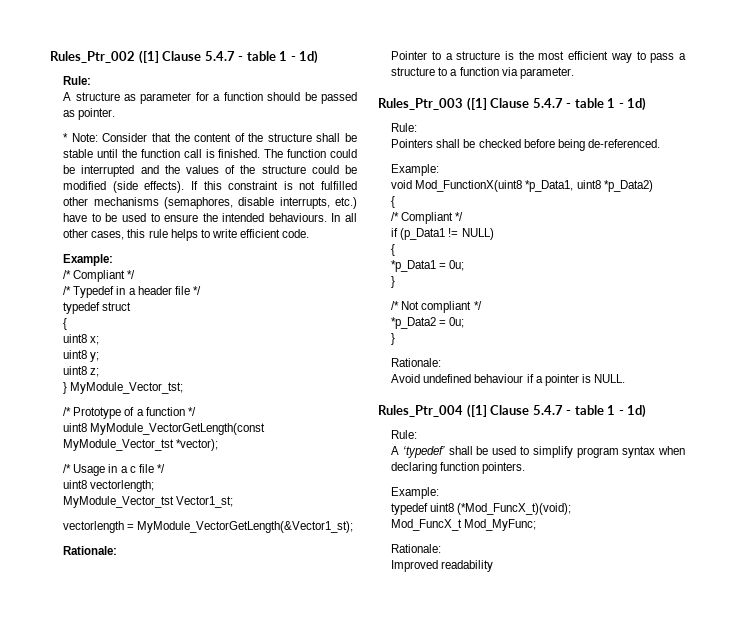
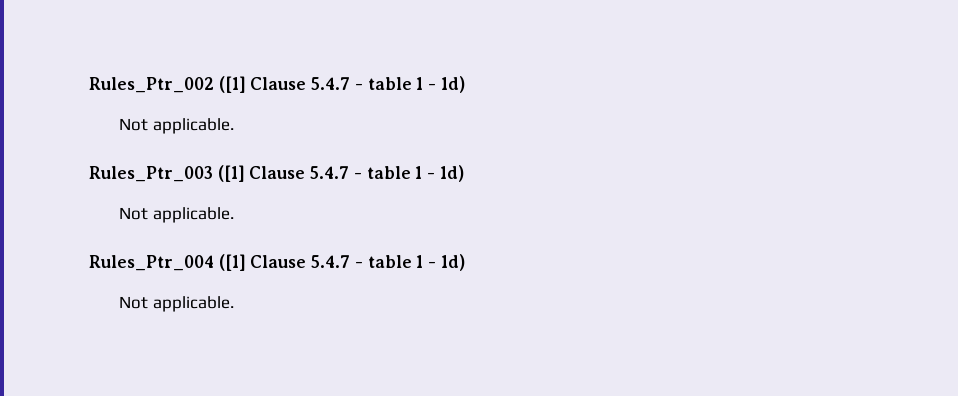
[63,76,92,85] [63,92,357,104] [63,108,116,120] [63,133,357,142] [63,149,358,158] [63,165,357,177] [63,181,357,193] [63,197,357,209] [63,213,357,222] [63,229,310,241] [63,254,114,266] [63,270,136,282] [63,286,201,298] [63,302,132,314] [63,318,68,330] [63,334,100,345] [63,350,100,362] [63,366,100,377] [63,382,184,394] [63,407,196,419] [63,423,266,435] [63,439,219,451] [63,464,165,476] [63,480,155,492] [63,496,234,508] [63,521,354,533] [63,546,118,555] [391,51,686,63] [391,67,574,79] Rule: // A structure as parameter for a function should be passed as pointer. // * Note: Consider that the content of the structure shall be stable until the function call is finished. The function could be interrupted and the values of the structure could be modified (side effects). If this constraint is not fulfilled other mechanisms (semaphores, disable interrupts, etc.) have to be used to ensure the intended behaviours. In all other cases, this rule helps to write efficient code. // Example: // /* Compliant */ // /* Typedef in a header file */ // typedef struct // { // uint8 x; // uint8 y; // uint8 z; // } MyModule_Vector_tst; // /* Prototype of a function */ // uint8 MyModule_VectorGetLength(const MyModule_Vector_tst *vector); // /* Usage in a c file */ // uint8 vectorlength; // MyModule_Vector_tst Vector1_st; // vectorlength = MyModule_VectorGetLength(&Vector1_st); // Rationale: // Pointer to a structure is the most efficient way to pass a structure to a function via parameter. -> [119,118,234,134] Not applicable.
[391,123,418,132] [391,139,660,151] [391,164,440,176] [391,180,653,192] [391,196,396,208] [391,212,464,224] [391,228,494,240] [391,244,396,256] [391,260,465,272] [391,276,396,288] [391,301,482,313] [391,317,465,329] [391,333,396,345] [391,358,442,367] [391,374,625,386] Rule: // Pointers shall be checked before being de-referenced. // Example: // void Mod_FunctionX(uint8 *p_Data1, uint8 *p_Data2) // { // /* Compliant */ // if (p_Data1 != NULL) // { // *p_Data1 = 0u; // } // /* Not compliant */ // *p_Data2 = 0u; // } // Rationale: // Avoid undefined behaviour if a pointer is NULL. -> [119,207,234,223] Not applicable.
[391,430,418,439] [391,446,685,458] [391,462,526,474] [391,487,440,499] [391,503,572,515] [391,519,537,531] [391,544,442,553] [391,560,494,572] Rule: // A ‘typedef’ shall be used to simplify program syntax when declaring function pointers. // Example: // typedef uint8 (*Mod_FuncX_t)(void); // Mod_FuncX_t Mod_MyFunc; // Rationale: // Improved readability -> [119,296,234,312] Not applicable.

